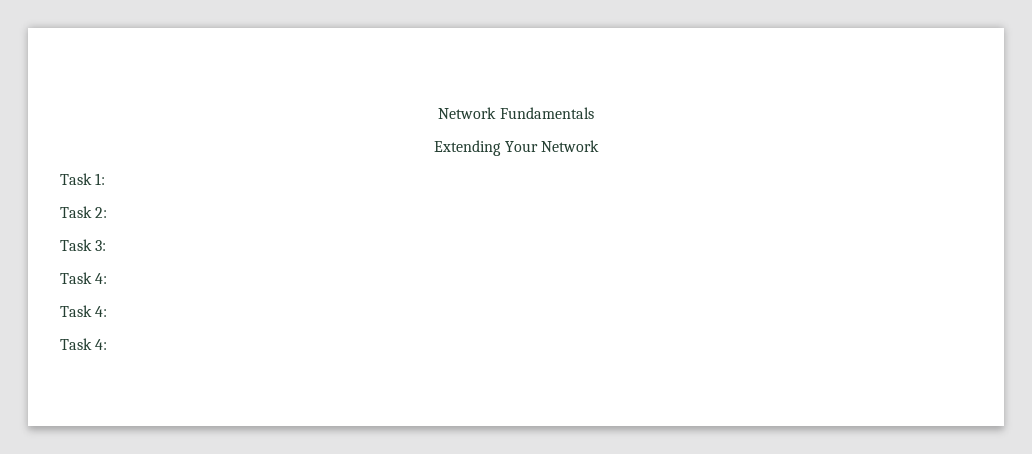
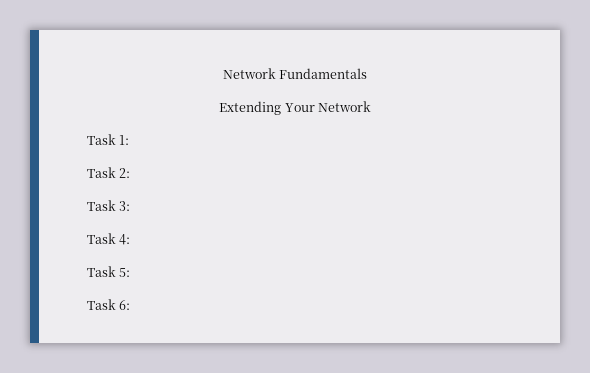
[95,306,108,317] [60,338,108,350] 4: // Task 4: -> [119,268,131,277] [87,299,131,310] 5: // Task 6:

